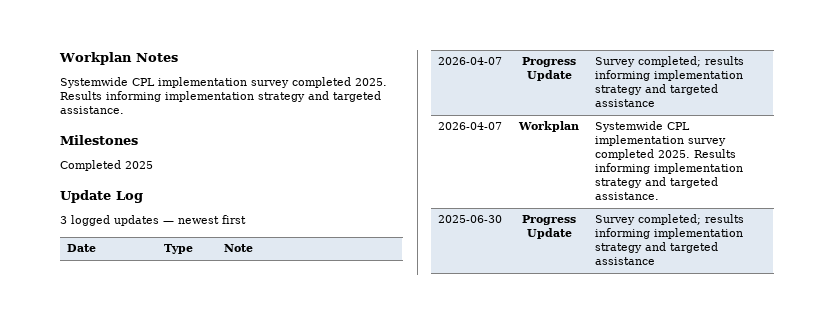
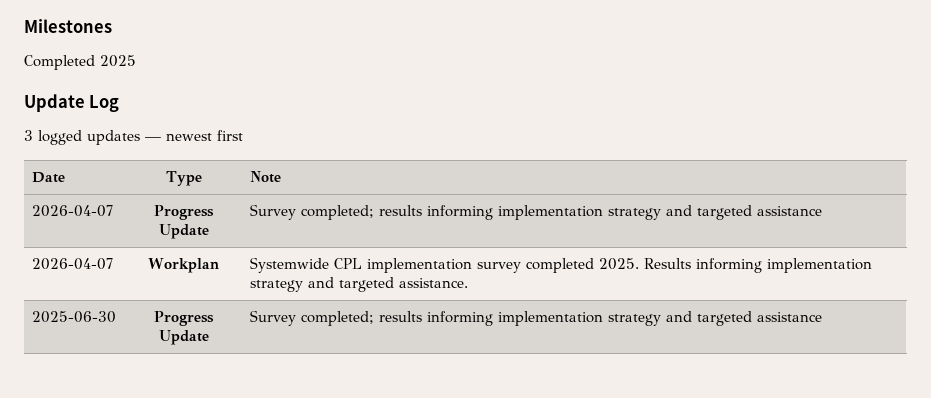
[59,52,178,65] [60,77,387,88] [60,91,381,102] [60,106,124,114] Workplan Notes // Systemwide CPL implementation survey completed 2025. Results informing implementation strategy and targeted assistance. // -> (24, 26) none

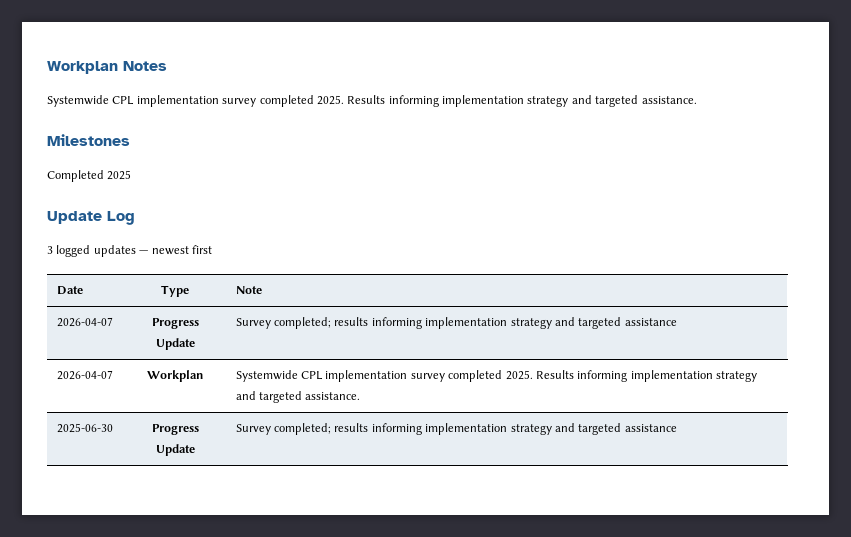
(24, 26) none -> [47,61,167,74] [47,95,697,107] Workplan Notes // Systemwide CPL implementation survey completed 2025. Results informing implementation strategy and targeted assistance. //

